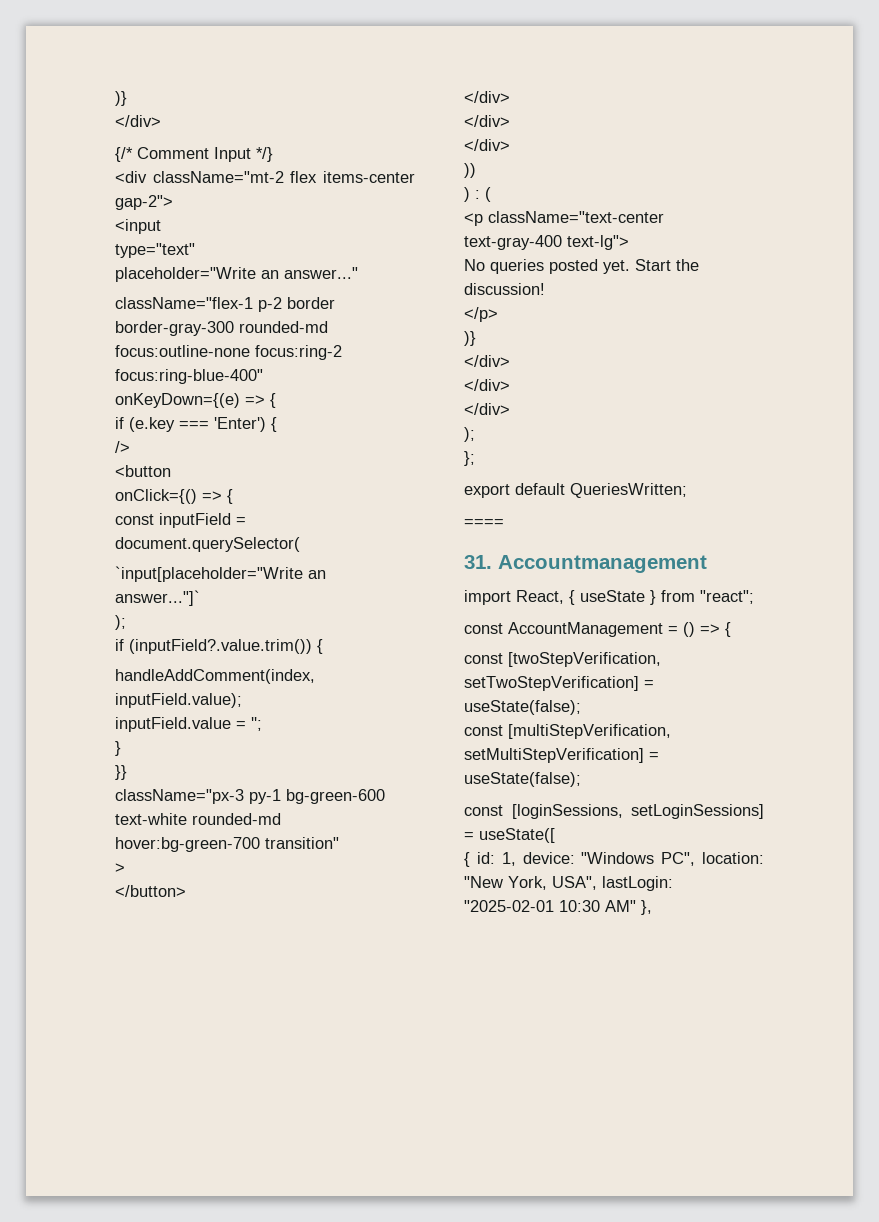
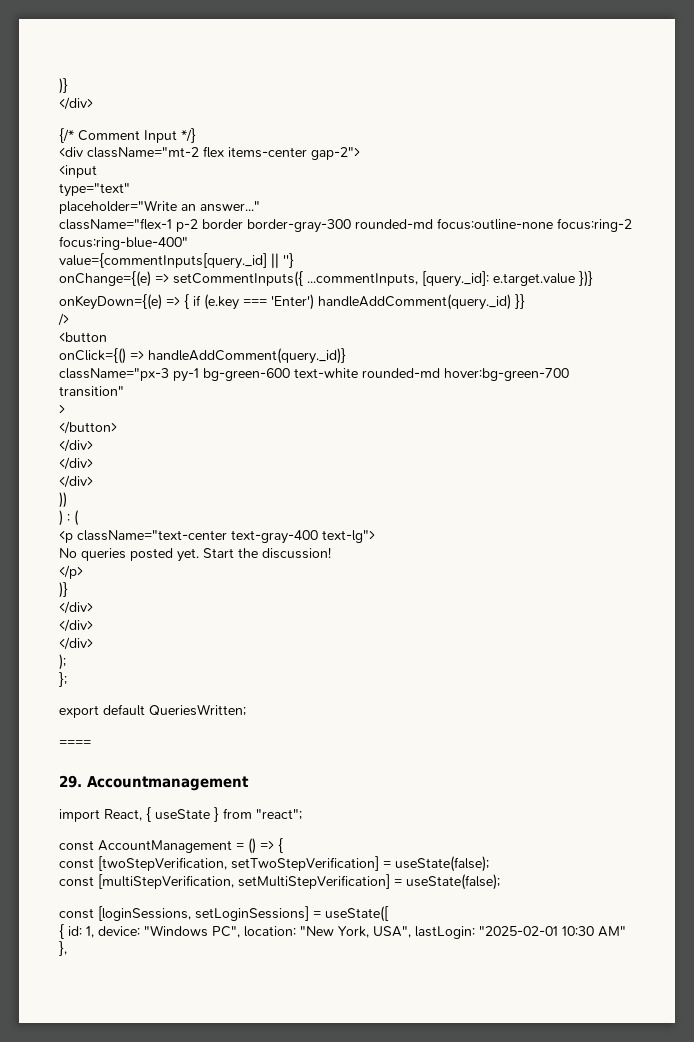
(263, 376) none -> [59,253,294,269] [59,271,593,287] // value={commentInputs[query._id] || ''} // onChange={(e) => setCommentInputs({ ...commentInputs, [query._id]: e.target.value })}
(276, 400) // -> (189, 301) none
[271,417,277,432] { -> [318,294,525,310] handleAddComment(query._id) }}
[227,489,233,504] [115,513,246,528] [115,537,300,552] [115,566,326,582] [115,590,200,606] [115,615,126,630] [115,639,323,654] [115,669,315,684] [115,693,242,708] [115,717,262,732] [115,741,121,756] [115,765,127,780] { // const inputField = document.querySelector( // `input[placeholder="Write an answer..."]` // ); // if (inputField?.value.trim()) { // handleAddComment(index, inputField.value); // inputField.value = ''; // } // }} -> [148,348,346,364] handleAddComment(query._id)}
[464,555,492,569] 31. -> [59,775,82,788] 29.

